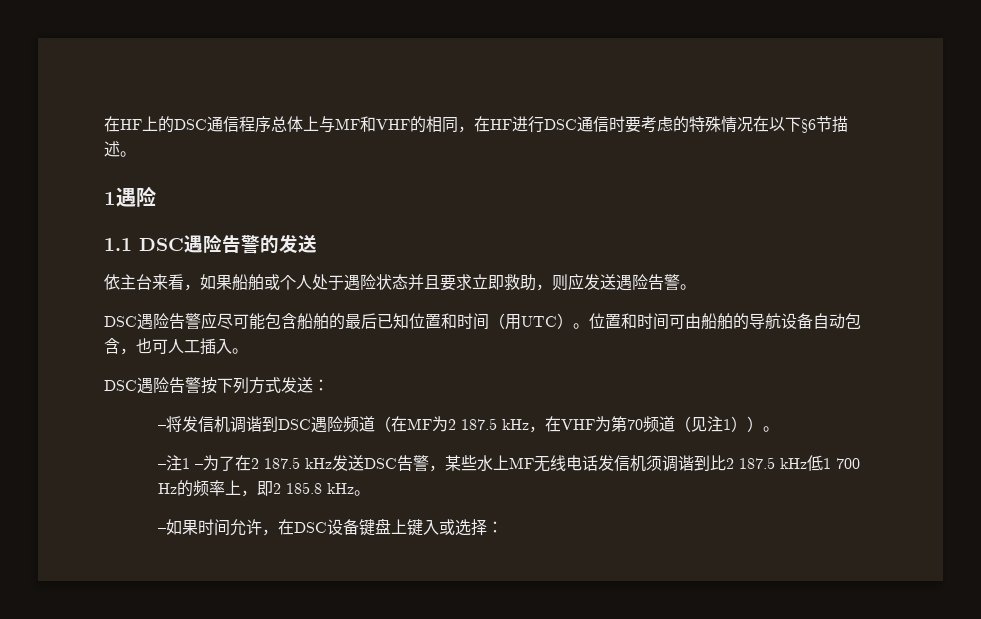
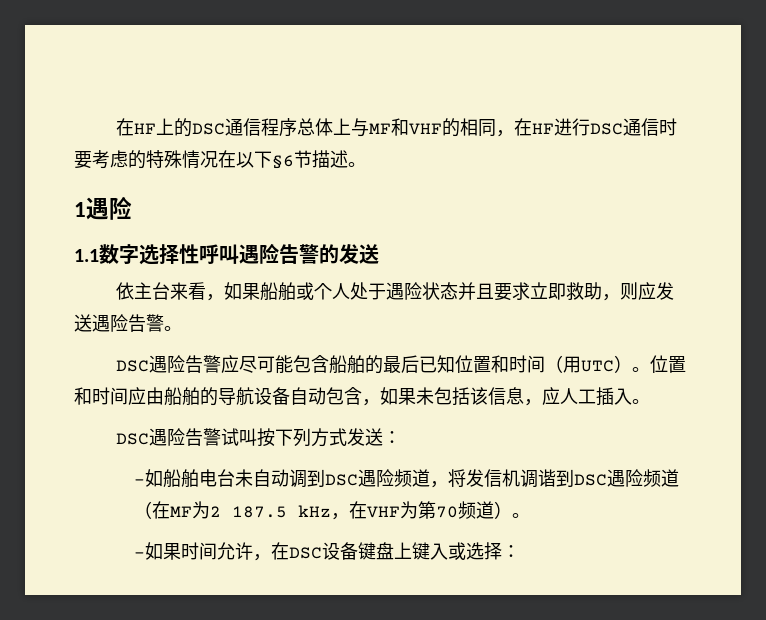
[139,238,184,251] DSC -> [99,244,239,265] 数字选择性呼叫
[669,314,685,329] 可 -> [128,387,146,405] 应
[136,338,168,354] 也可 -> [380,387,560,406] 如果未包括该信息，应
(201, 385) none -> [221,428,258,446] 试叫
(166, 427) none -> [144,469,448,488] 如船舶电台未自动调到DSC遇险频道，
[674,416,779,432] [157,455,860,472] [157,480,354,497] （见注1））。 // –注1 –为了在2 187.5 kHz发送DSC告警，某些水上MF无线电话发信机须调谐到比2 187.5 kHz低1 700 Hz的频率上，即2 185.8 kHz -> [493,501,512,519] ）

